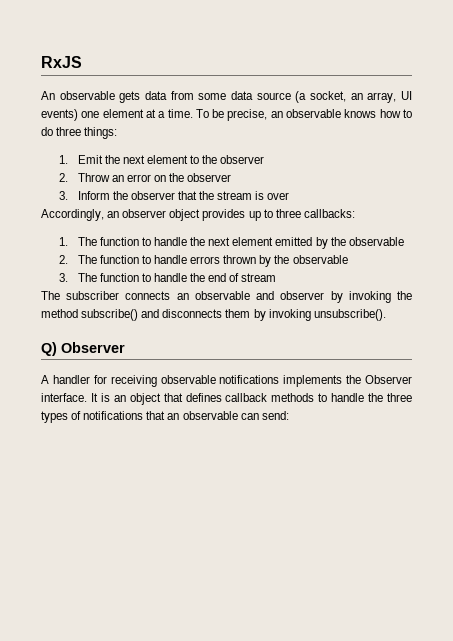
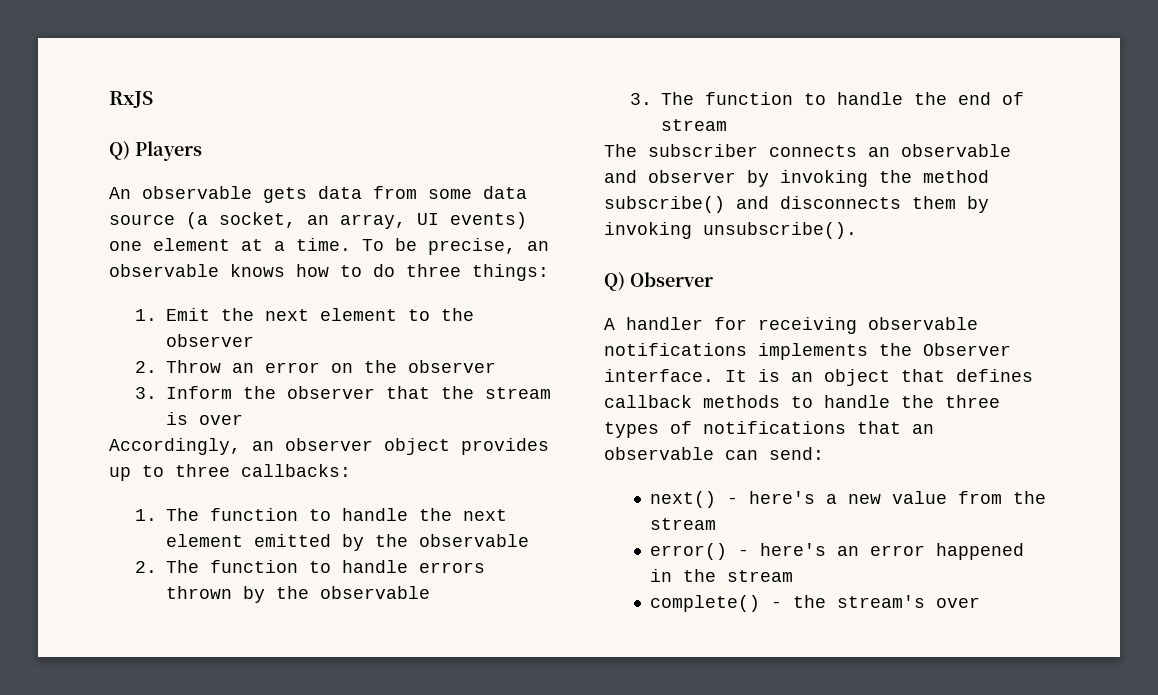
(82, 62) none -> [109,141,202,161] // Q) Players
(289, 415) none -> [649,491,1046,508] [649,518,716,530] [649,543,1024,560] [649,569,793,582] [649,595,980,612] // next() - here's a new value from the stream // error() - here's an error happened in the stream // complete() - the stream's over

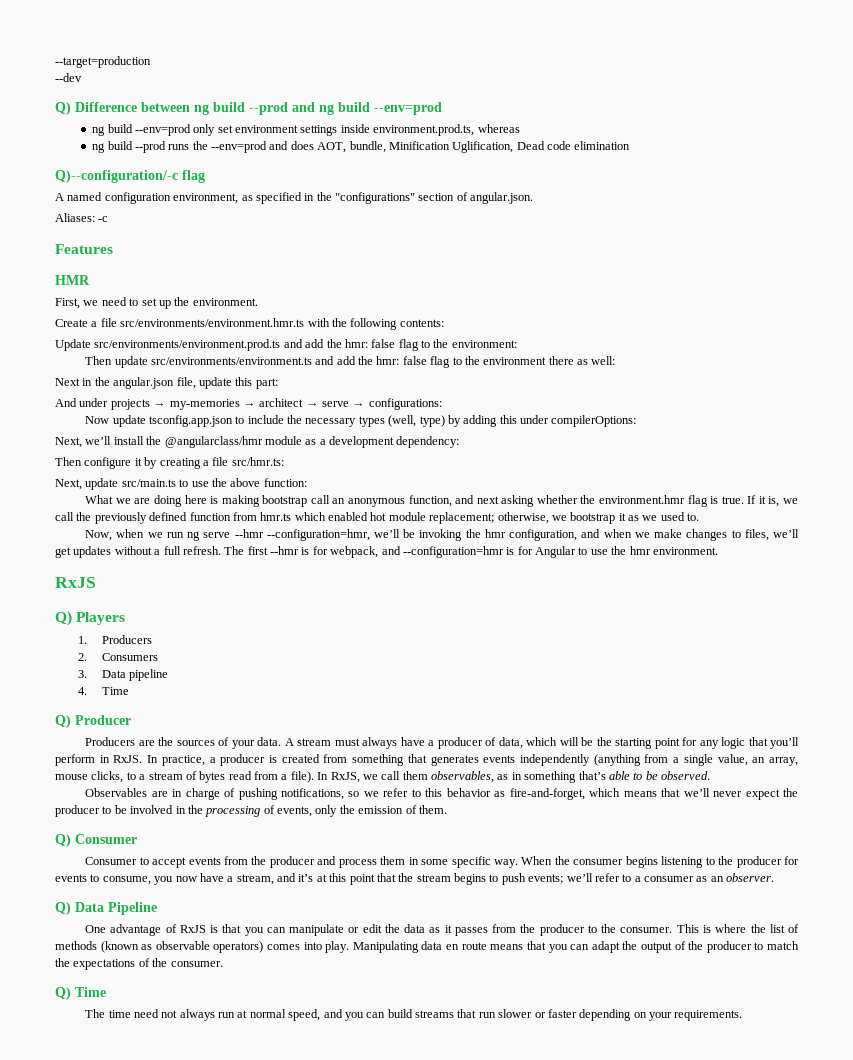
[109,91,153,108] [109,141,202,161] [109,186,527,203] [109,212,527,229] [109,238,549,255] [109,264,549,281] [134,308,474,321] [165,334,254,347] [134,360,496,373] [134,386,551,399] [165,412,243,425] [109,438,549,455] [109,464,351,481] [134,508,507,521] [165,534,529,551] [134,560,485,573] [165,586,430,603] [629,92,1024,105] [660,119,727,131] [604,144,1011,157] [604,170,989,187] [604,196,989,213] [604,222,857,239] [604,272,713,291] [604,317,978,334] [604,343,1011,360] [604,369,1033,386] [604,395,1000,408] [604,421,934,438] [604,447,824,460] [649,491,1046,508] [649,518,716,530] [649,543,1024,560] [649,569,793,582] [649,595,980,612] RxJS // Q) Players // An observable gets data from some data source (a socket, an array, UI events) one element at a time. To be precise, an observable knows how to do three things: // 1. Emit the next element to the observer // 2. Throw an error on the observer // 3. Inform the observer that the stream is over // Accordingly, an observer object provides up to three callbacks: // 1. The function to handle the next element emitted by the observable // 2. The function to handle errors thrown by the observable // 3. The function to handle the end of stream // The subscriber connects an observable and observer by invoking the method subscribe() and disconnects them by invoking unsubscribe(). // Q) Observer // A handler for receiving observable notifications implements the Observer interface. It is an object that defines callback methods to handle the three types of notifications that an observable can send: // next() - here's a new value from the stream // error() - here's an error happened in the stream // complete() - the stream's over -> [55,56,151,68] [55,73,82,82] [55,102,442,115] [92,124,520,136] [92,141,631,153] [55,170,205,183] [55,192,534,204] [55,213,109,222] [55,244,113,254] [55,275,90,285] [55,297,258,309] [55,318,444,330] [55,339,517,351] [85,356,616,368] [55,377,278,389] [55,398,442,410] [85,415,637,427] [55,436,460,448] [55,457,284,469] [55,478,307,490] [85,495,798,507] [55,512,700,524] [85,529,800,541] [55,546,718,558] [55,577,96,588] [55,611,126,626] [78,635,152,644] [78,653,158,661] [78,669,169,681] [78,687,129,695] [55,715,131,728] [85,737,800,749] [55,754,798,766] [55,771,710,783] [85,788,798,800] [55,805,447,817] [55,834,137,847] [85,856,799,868] [55,873,775,885] [55,902,157,915] [85,924,799,936] [55,941,799,953] [55,958,223,970] [55,987,106,1000] [85,1009,743,1021] --target=production // --dev // Q) Difference between ng build --prod and ng build --env=prod // ng build --env=prod only set environment settings inside environment.prod.ts, whereas // ng build --prod runs the --env=prod and does AOT, bundle, Minification Uglification, Dead code elimination // Q)--configuration/-c flag // A named configuration environment, as specified in the "configurations" section of angular.json. // Aliases: -c // Features // HMR // First, we need to set up the environment. // Create a file src/environments/environment.hmr.ts with the following contents: // Update src/environments/environment.prod.ts and add the hmr: false flag to the environment: // Then update src/environments/environment.ts and add the hmr: false flag to the environment there as well: // Next in the angular.json file, update this part: // And under projects → my-memories → architect → serve → configurations: // Now update tsconfig.app.json to include the necessary types (well, type) by adding this under compilerOptions: // Next, we’ll install the @angularclass/hmr module as a development dependency: // Then configure it by creating a file src/hmr.ts: // Next, update src/main.ts to use the above function: // What we are doing here is making bootstrap call an anonymous function, and next asking whether the environment.hmr flag is true. If it is, we call the previously defined function from hmr.ts which enabled hot module replacement; otherwise, we bootstrap it as we used to. // Now, when we run ng serve --hmr --configuration=hmr, we’ll be invoking the hmr configuration, and when we make changes to files, we’ll get updates without a full refresh. The first --hmr is for webpack, and --configuration=hmr is for Angular to use the hmr environment. // RxJS // Q) Players // 1. Producers // 2. Consumers // 3. Data pipeline // 4. Time // Q) Producer // Producers are the sources of your data. A stream must always have a producer of data, which will be the starting point for any logic that you’ll perform in RxJS. In practice, a producer is created from something that generates events independently (anything from a single value, an array, mouse clicks, to a stream of bytes read from a file). In RxJS, we call them observables, as in something that’s able to be observed. // Observables are in charge of pushing notifications, so we refer to this behavior as fire-and-forget, which means that we’ll never expect the producer to be involved in the processing of events, only the emission of them. // Q) Consumer // Consumer to accept events from the producer and process them in some specific way. When the consumer begins listening to the producer for events to consume, you now have a stream, and it’s at this point that the stream begins to push events; we’ll refer to a consumer as an observer. // Q) Data Pipeline // One advantage of RxJS is that you can manipulate or edit the data as it passes from the producer to the consumer. This is where the list of methods (known as observable operators) comes into play. Manipulating data en route means that you can adapt the output of the producer to match the expectations of the consumer. // Q) Time // The time need not always run at normal speed, and you can build streams that run slower or faster depending on your requirements.

